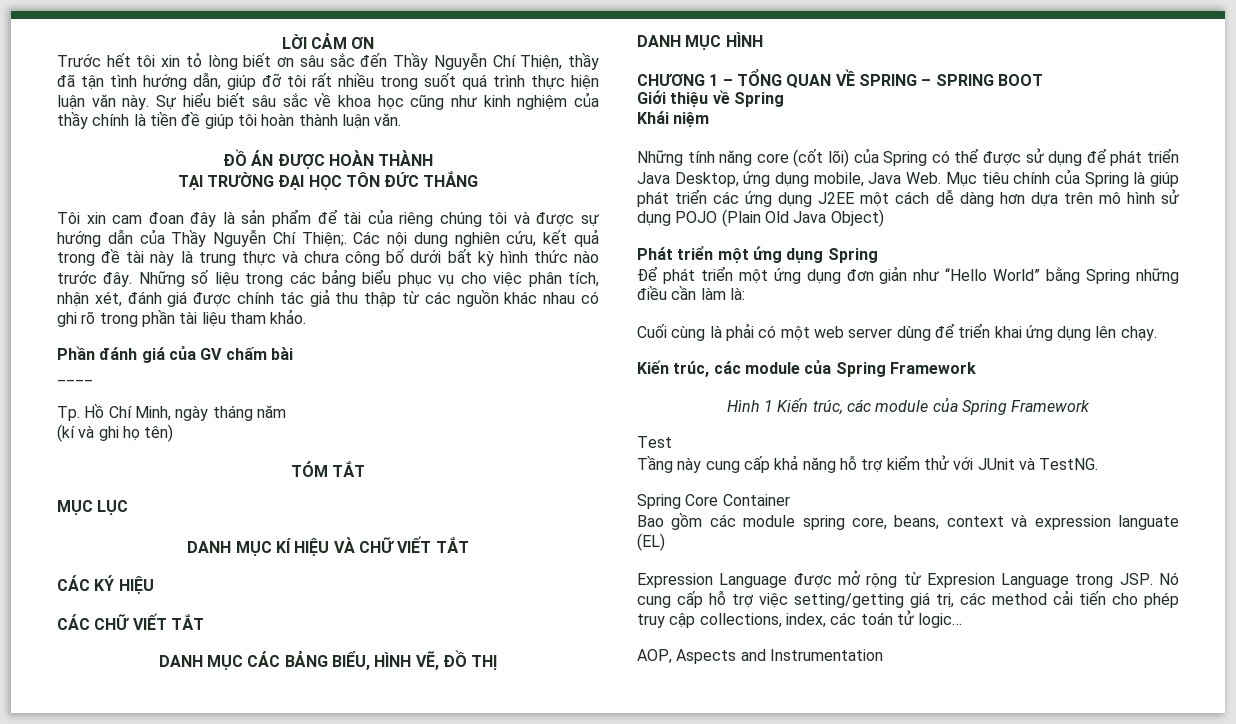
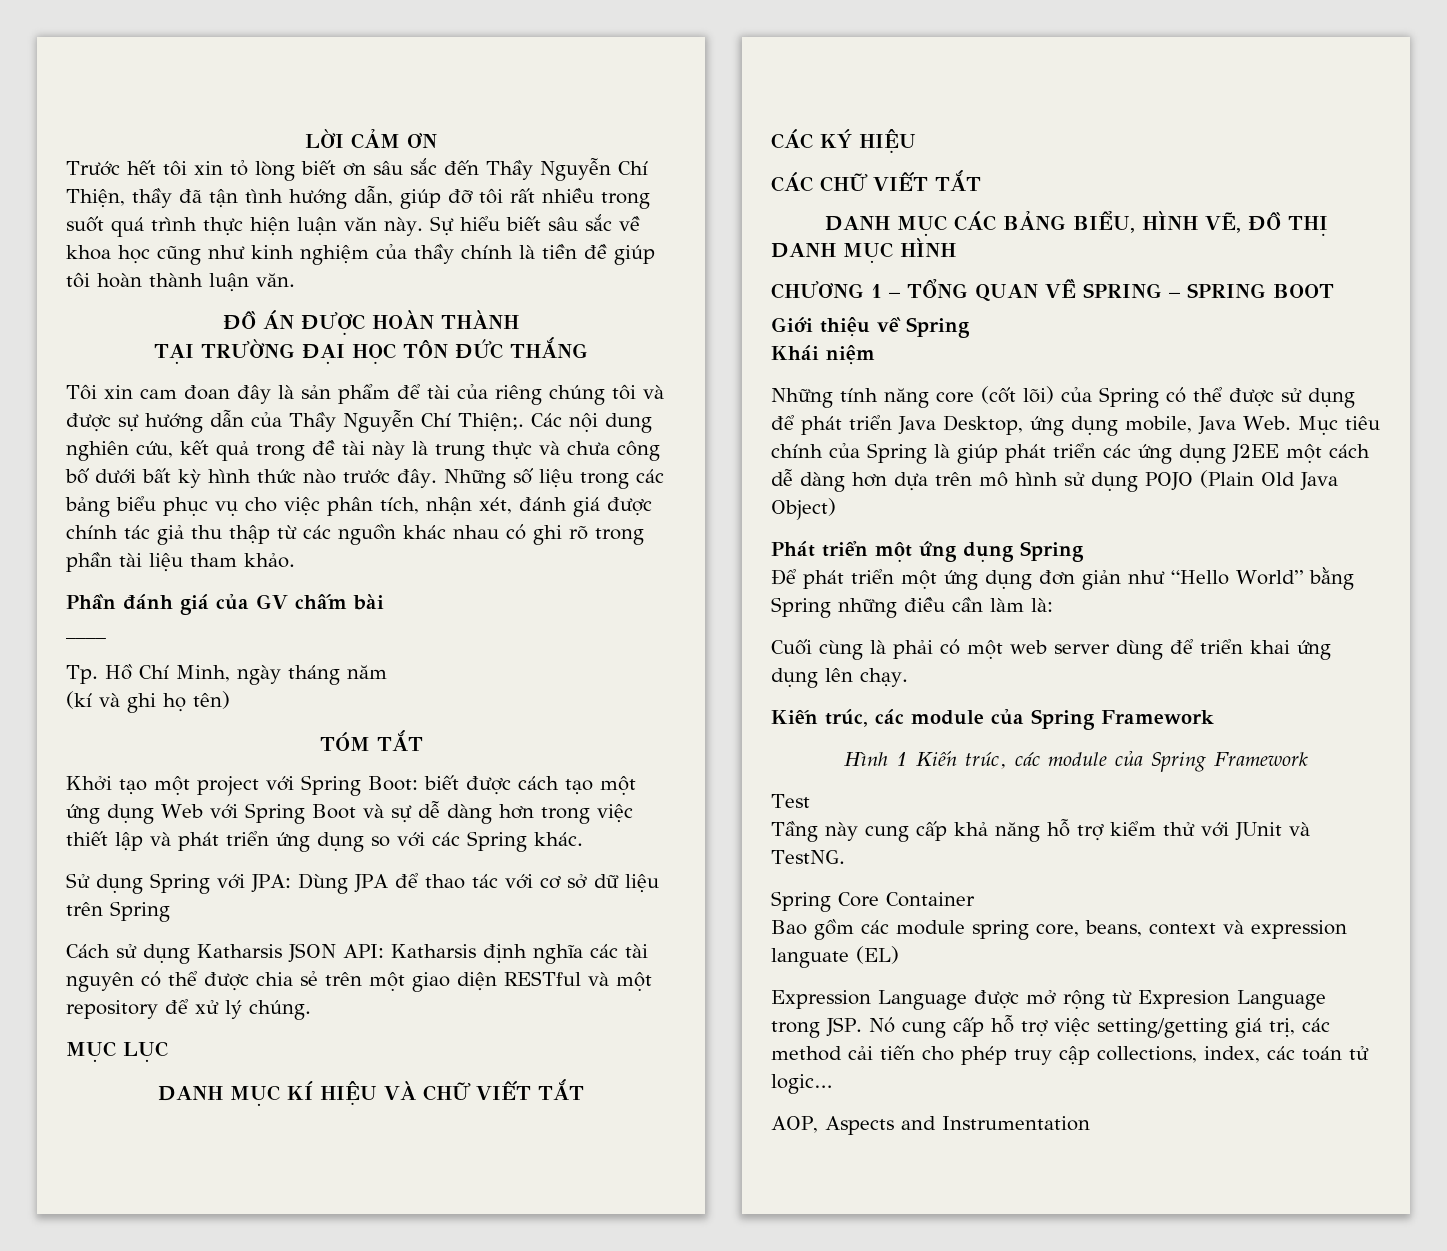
(366, 469) none -> [66,775,636,796] [66,801,633,824] [66,831,583,852] [66,873,659,894] [66,901,170,922] [66,943,648,964] [66,971,652,992] [66,999,311,1020] // Khởi tạo một project với Spring Boot: biết được cách tạo một ứng dụng Web với Spring Boot và sự dễ dàng hơn trong việc thiết lập và phát triển ứng dụng so với các Spring khác. // Sử dụng Spring với JPA: Dùng JPA để thao tác với cơ sở dữ liệu trên Spring // Cách sử dụng Katharsis JSON API: Katharsis định nghĩa các tài nguyên có thể được chia sẻ trên một giao diện RESTful và một repository để xử lý chúng.

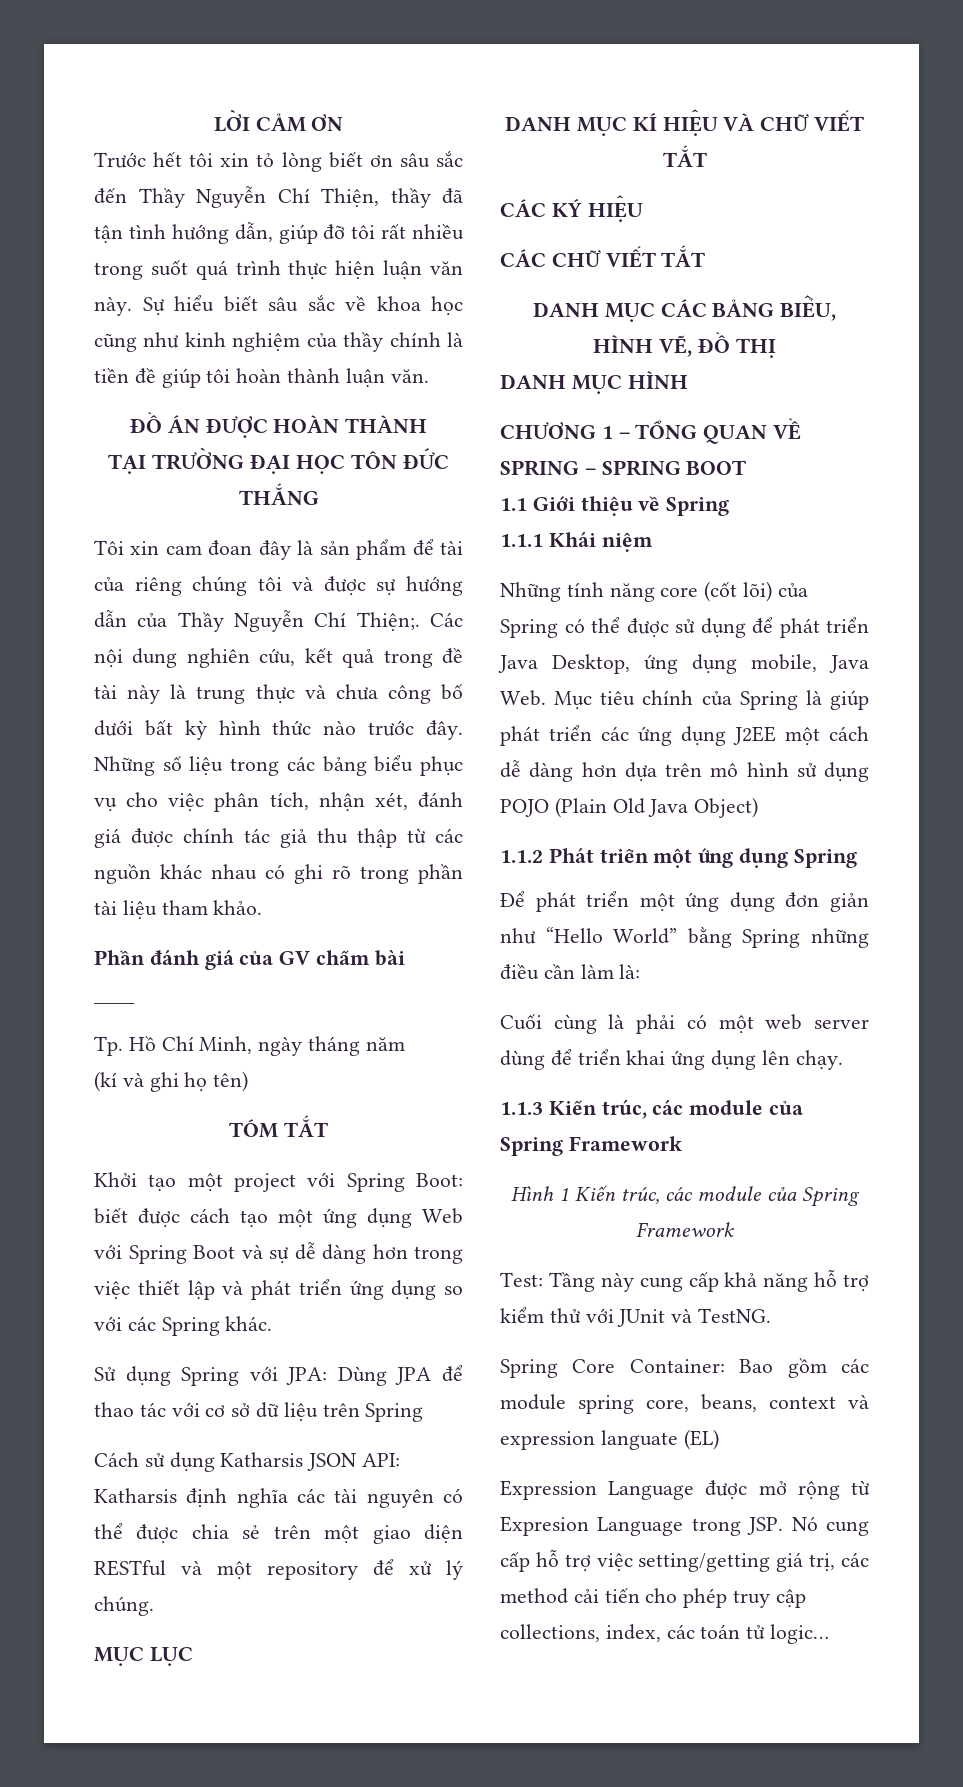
(1334, 291) none -> [500,498,527,511] 1.1
(970, 327) none -> [500,534,543,547] 1.1.1
(836, 509) none -> [500,850,543,863] 1.1.2
(908, 677) none -> [500,1102,543,1115] 1.1.3
[771,794,810,808] Test // -> [500,1272,543,1287] Test:
[886,892,975,907] Container // -> [629,1359,725,1373] Container:
[771,1116,1090,1135] // AOP, Aspects and Instrumentation -> (830, 1634) none

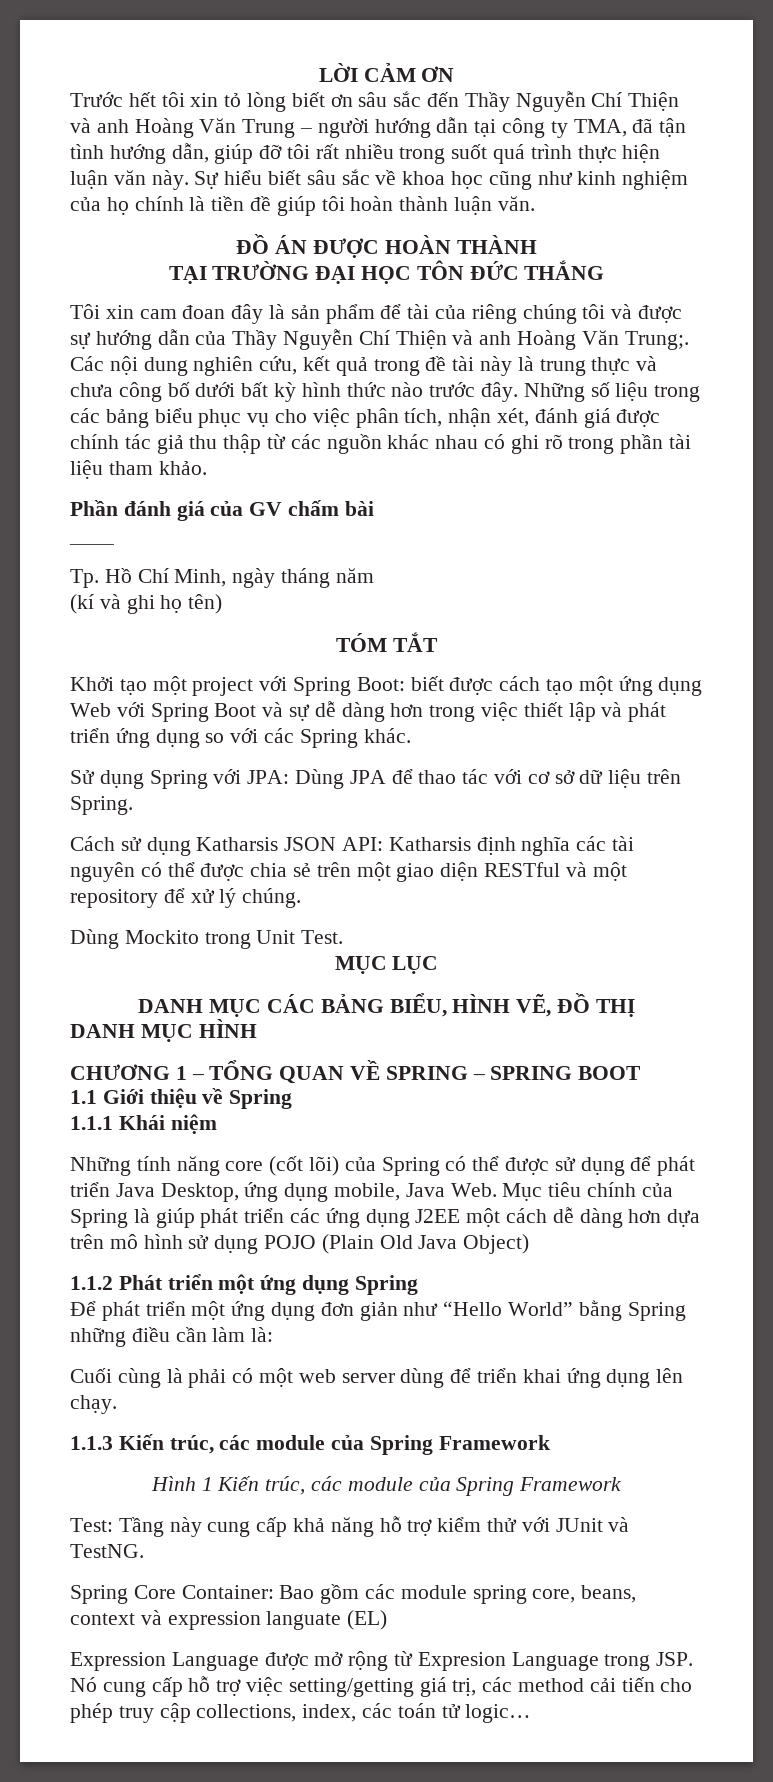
[321,188,431,208] Thiện, thầy -> [628,92,680,111] [70,117,627,138] Thiện và anh Hoàng Văn Trung – người hướng dẫn tại công ty TMA,
[343,332,384,352] thầy -> [106,197,129,215] họ
[356,612,420,632] Thiện;. -> [395,330,689,350] Thiện và anh Hoàng Văn Trung;.
[365,1403,424,1422] Spring -> [70,796,133,815] Spring.
[94,1647,193,1666] [505,109,864,136] [662,145,707,167] [500,195,643,222] [500,245,706,268] MỤC LỤC // DANH MỤC KÍ HIỆU VÀ CHỮ VIẾT TẮT // CÁC KÝ HIỆU // CÁC CHỮ VIẾT TẮT -> [70,929,344,949] [334,956,439,974] Dùng Mockito trong Unit Test. // MỤC LỤC

